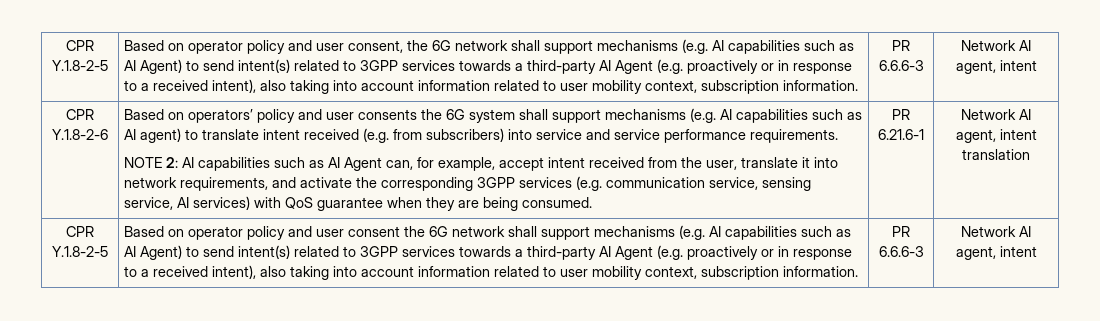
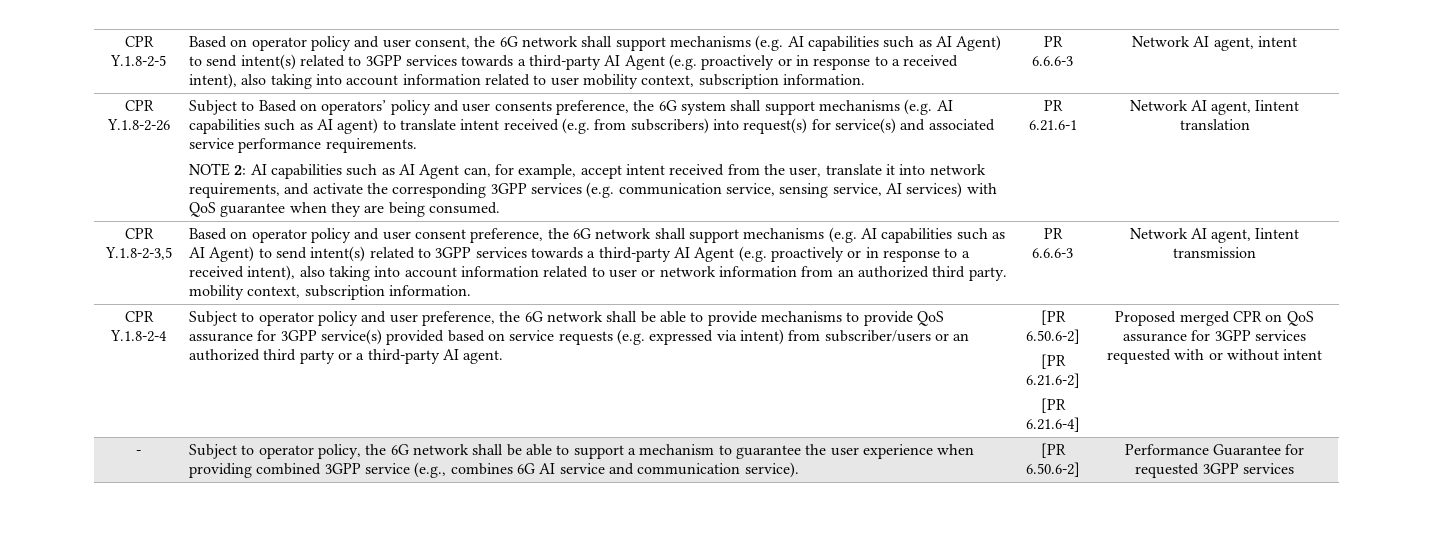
[52,129,108,140] Y.1.8-2-6 | -> [106,119,170,131] [189,100,255,115] Y.1.8-2-26 | Subject to
(418, 114) none -> [556,100,630,115] preference,
[536,129,611,140] service and -> [743,118,995,134] request(s) for service(s) and associated
[999,129,1037,140] intent -> [1255,100,1300,111] Iintent
[52,246,108,257] Y.1.8-2-5 -> [104,247,172,260] Y.1.8-2-3,5
(401, 231) none -> [470,228,544,243] preference,
[592,266,859,280] [892,226,910,237] [878,246,924,257] [961,226,1031,237] [955,246,1037,260] mobility context, subscription information. | PR 6.6.6-3 | Network AI agent, intent -> [641,266,1007,281] [189,285,472,300] [1043,228,1063,239] [1032,248,1073,258] [1129,228,1300,243] [1173,247,1256,258] [124,311,154,322] [110,330,167,342] [189,311,944,326] [189,329,970,345] [189,349,504,364] [1040,310,1066,325] [1025,329,1080,344] [1040,354,1066,369] [1025,373,1080,388] [1040,398,1066,413] [1025,417,1080,432] [1115,311,1314,326] [1123,330,1306,342] [1106,349,1323,364] [136,450,141,455] [189,444,975,459] [189,462,799,478] [1040,443,1066,458] [1025,462,1080,477] [1124,444,1305,456] [1135,463,1294,478] or network information from an authorized third party. mobility context, subscription information. | PR 6.6.6-3 | Network AI agent, Iintent transmission // CPR Y.1.8-2-4 | Subject to operator policy and user preference, the 6G network shall be able to provide mechanisms to provide QoS assurance for 3GPP service(s) provided based on service requests (e.g. expressed via intent) from subscriber/users or an authorized third party or a third-party AI agent. | [PR 6.50.6-2] // [PR 6.21.6-2] // [PR 6.21.6-4] | Proposed merged CPR on QoS assurance for 3GPP services requested with or without intent // - | Subject to operator policy, the 6G network shall be able to support a mechanism to guarantee the user experience when providing combined 3GPP service (e.g., combines 6G AI service and communication service). | [PR 6.50.6-2] | Performance Guarantee for requested 3GPP services

